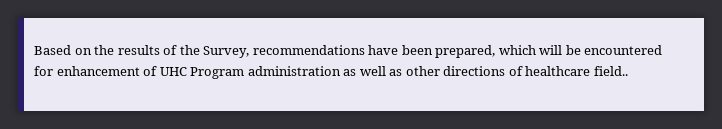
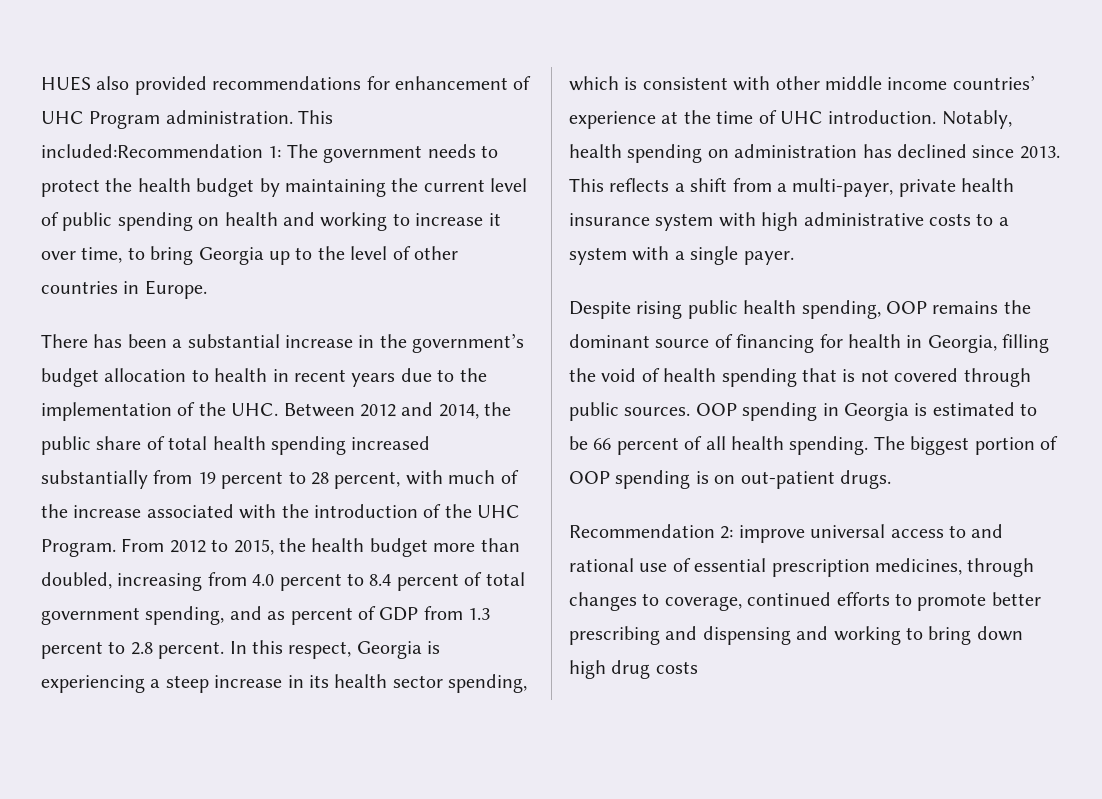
[34,45,663,58] Based on the results of the Survey, recommendations have been prepared, which will be encountered -> [41,76,362,95] HUES also provided recommendations
[247,66,628,76] administration as well as other directions of healthcare field.. -> [165,110,334,124] [41,144,498,163] [41,178,528,197] [41,212,501,231] [41,246,458,265] [41,280,207,299] [41,333,525,353] [41,368,487,387] [41,402,512,421] [41,436,431,455] [41,470,519,489] [41,504,521,519] [41,538,520,557] [41,572,525,591] [41,606,491,625] [41,640,441,659] [41,674,528,693] [569,75,1035,91] [569,110,1012,129] [569,144,1060,163] [569,178,1015,197] [569,212,1009,231] [569,246,794,265] [569,300,1031,319] [569,334,1050,353] [569,368,1031,387] [569,402,1038,421] [569,436,1058,455] [569,470,891,489] [569,524,1004,543] [569,558,1035,577] [569,592,1041,611] [569,626,1023,645] [569,660,698,679] administration. This included:Recommendation 1: The government needs to protect the health budget by maintaining the current level of public spending on health and working to increase it over time, to bring Georgia up to the level of other countries in Europe. // There has been a substantial increase in the government’s budget allocation to health in recent years due to the implementation of the UHC. Between 2012 and 2014, the public share of total health spending increased substantially from 19 percent to 28 percent, with much of the increase associated with the introduction of the UHC Program. From 2012 to 2015, the health budget more than doubled, increasing from 4.0 percent to 8.4 percent of total government spending, and as percent of GDP from 1.3 percent to 2.8 percent. In this respect, Georgia is experiencing a steep increase in its health sector spending, which is consistent with other middle income countries’ experience at the time of UHC introduction. Notably, health spending on administration has declined since 2013. This reflects a shift from a multi-payer, private health insurance system with high administrative costs to a system with a single payer. // Despite rising public health spending, OOP remains the dominant source of financing for health in Georgia, filling the void of health spending that is not covered through public sources. OOP spending in Georgia is estimated to be 66 percent of all health spending. The biggest portion of OOP spending is on out-patient drugs. // Recommendation 2: improve universal access to and rational use of essential prescription medicines, through changes to coverage, continued efforts to promote better prescribing and dispensing and working to bring down high drug costs

